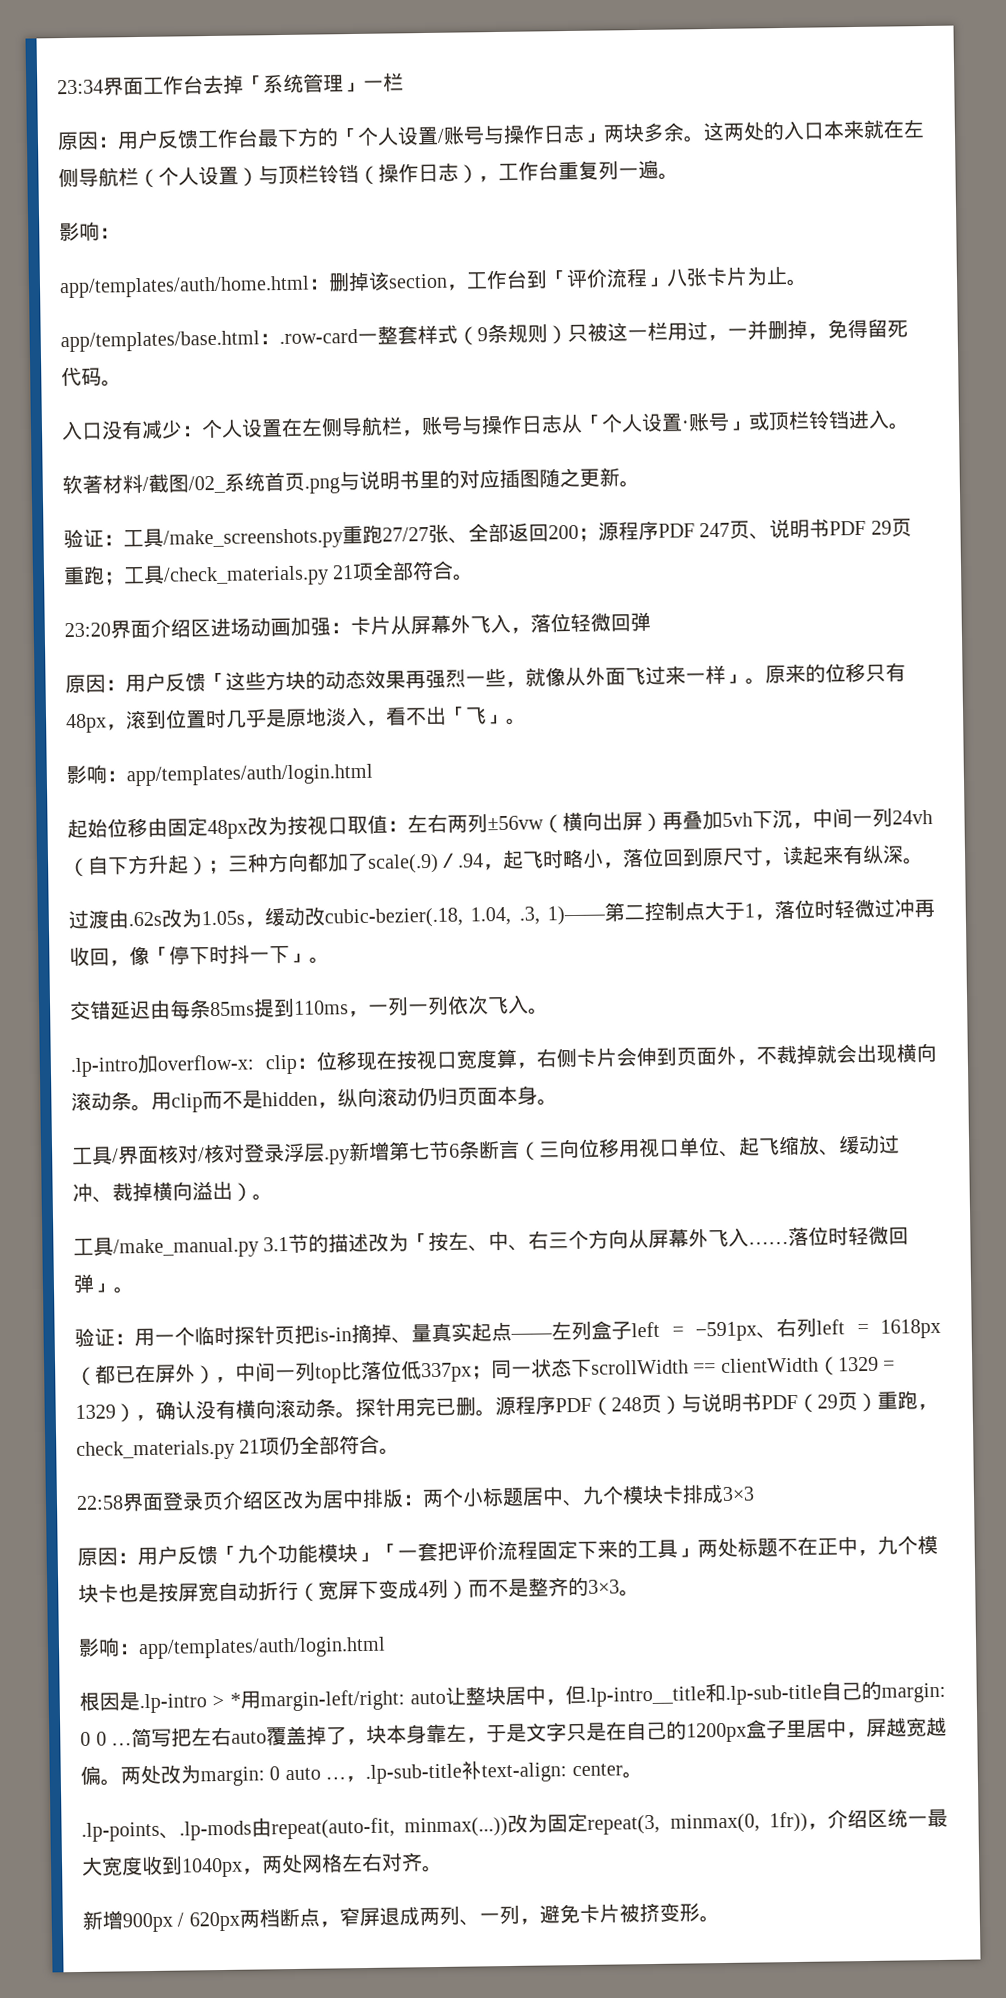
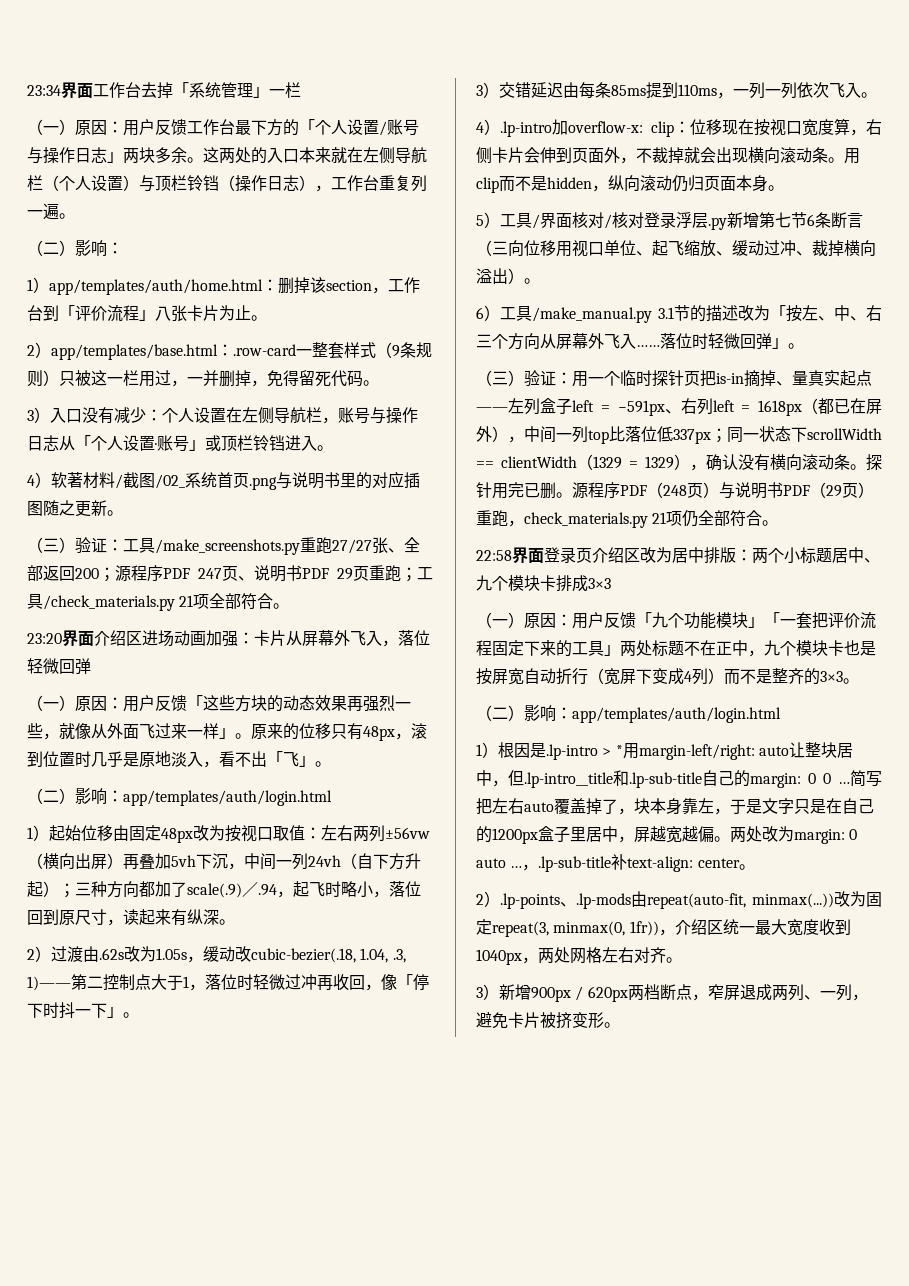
(404, 82) none -> [27,119,75,135] （一）
(679, 176) none -> [27,240,75,256] （二）
(120, 233) none -> [27,277,49,293] 1）
(808, 282) none -> [27,342,51,358] 2）
(122, 383) none -> [27,407,50,423] 3）
(910, 426) none -> [27,472,51,488] 4）
(640, 484) none -> [27,537,75,553] （三）
(651, 621) none -> [27,695,75,711] （一）
[66,763,373,787] 影响：app/templates/auth/login.html // -> [27,788,332,806] [27,825,49,841] （二）影响：app/templates/auth/login.html // 1）
(924, 861) none -> [27,946,51,962] 2）
(330, 960) none -> [476,82,499,98] 3）
(549, 1011) none -> [476,119,500,135] 4）
(558, 1102) none -> [476,212,500,228] 5）
(273, 1197) none -> [476,305,500,321] 6）
(135, 1290) none -> [476,370,524,386] （三）
(755, 1493) none -> [476,612,524,628] （一）
[78,1636,386,1660] 影响：app/templates/auth/login.html // -> [476,705,781,723] [476,742,498,758] （二）影响：app/templates/auth/login.html // 1）
(643, 1775) none -> [476,891,500,907] 2）
(443, 1868) none -> [476,984,499,1000] 3）

